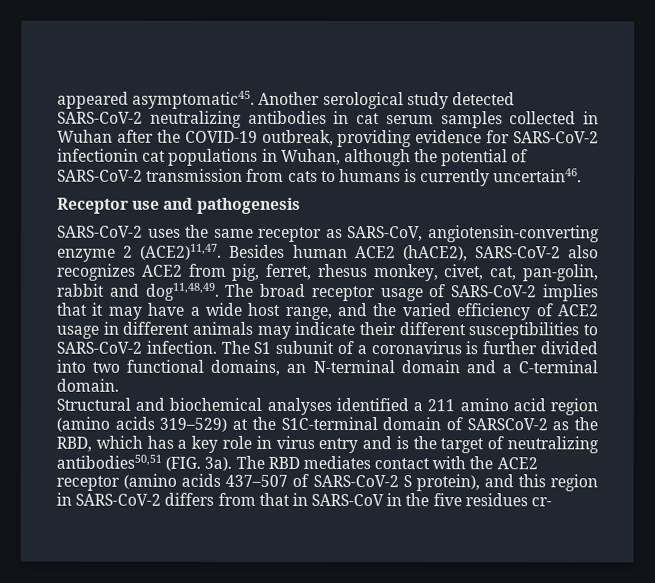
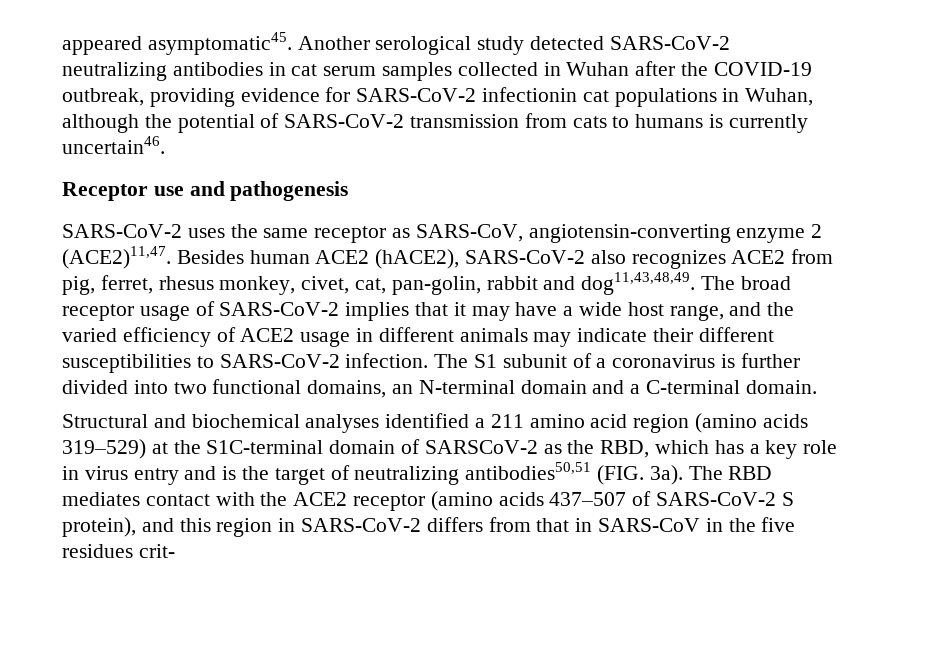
[144,282,220,301] dog11,48,49. -> [581,272,696,295] dog11,43,48,49.
[531,497,553,507] cr- -> [138,544,175,558] crit-

